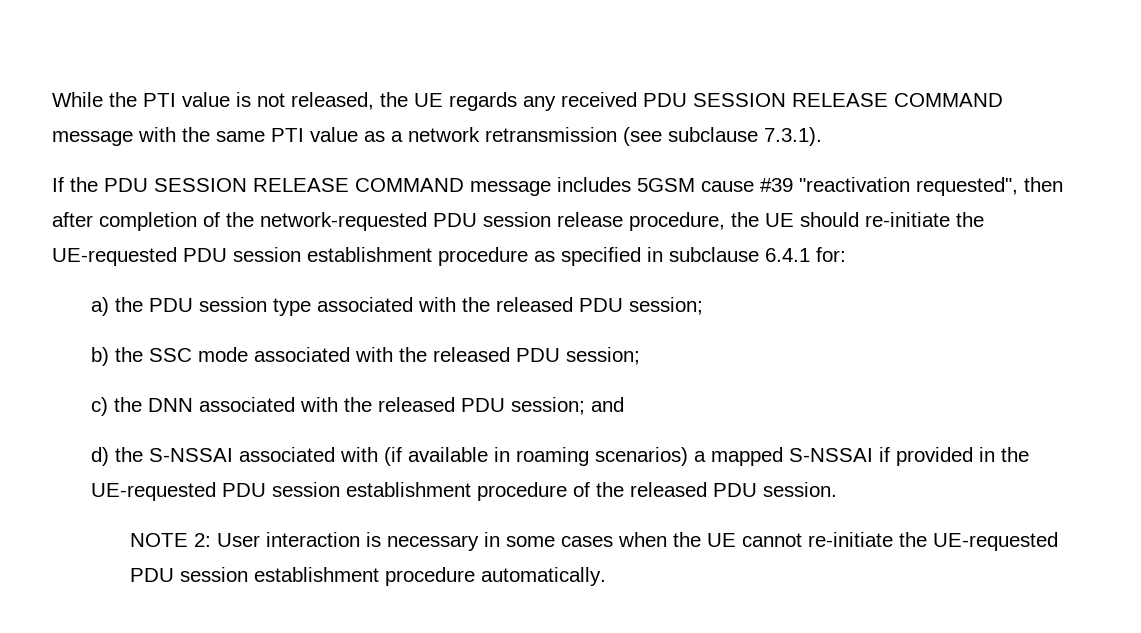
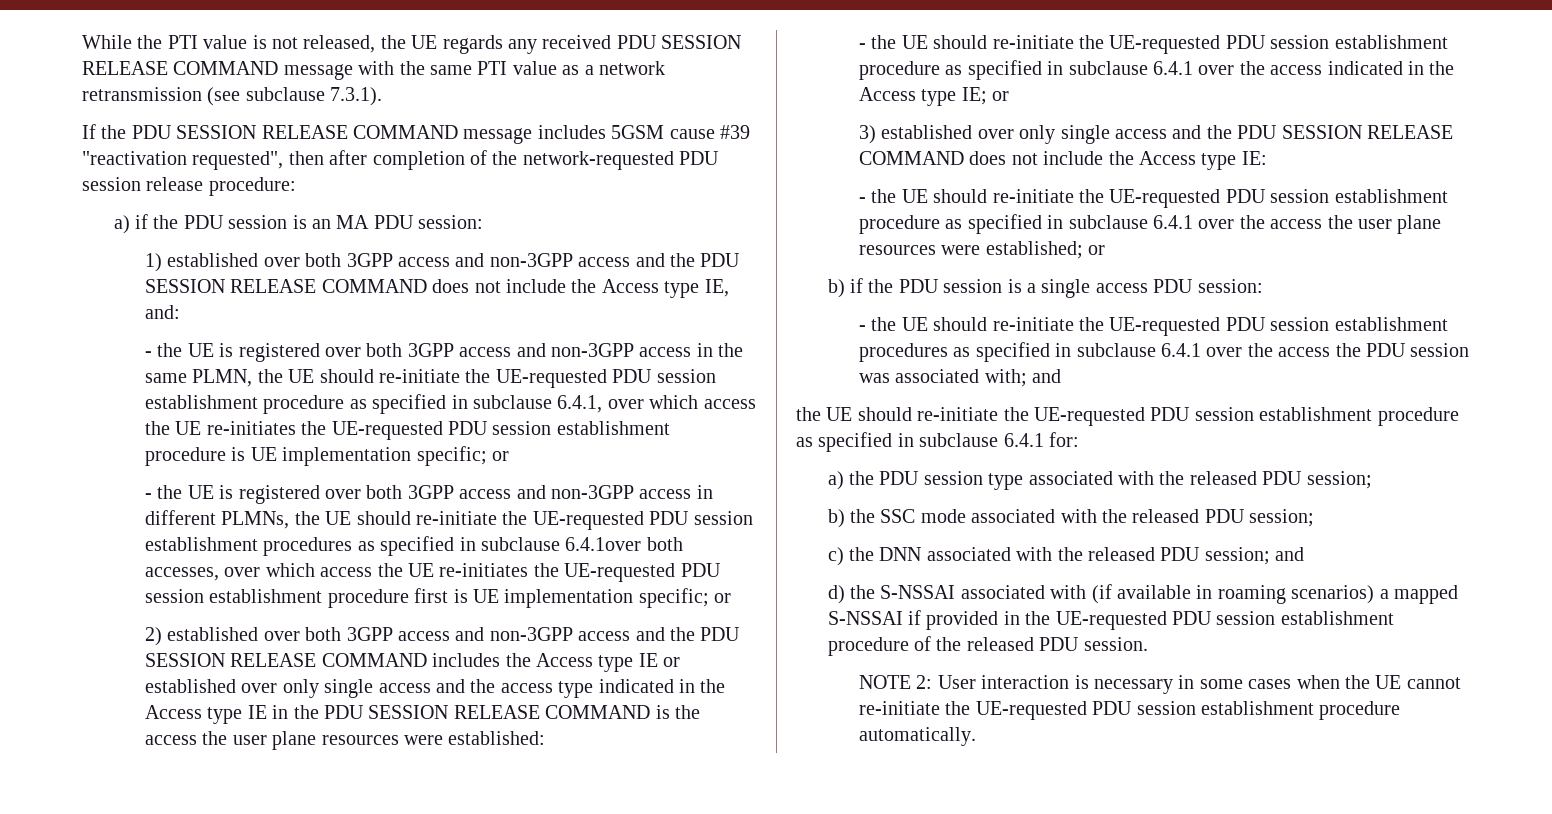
[629,212,725,231] procedure, -> [208,177,296,196] [113,214,484,234] [145,253,741,272] [145,279,729,298] [145,305,181,319] [145,343,744,362] [145,369,716,388] [145,394,756,414] [145,421,670,440] [145,446,510,466] [145,485,713,504] [145,510,753,530] [145,536,683,556] [145,563,721,582] [145,588,732,608] [145,627,741,646] [145,653,681,672] [145,679,726,698] [145,705,701,724] [145,731,546,750] [859,35,1448,54] [859,60,1455,80] [859,87,1010,106] [859,125,1454,144] [859,151,1267,170] [859,189,1448,208] [859,214,1442,234] [859,241,1106,259] [827,278,1263,298] [859,317,1448,336] [859,342,1470,362] [859,369,1062,387] procedure: // a) if the PDU session is an MA PDU session: // 1) established over both 3GPP access and non-3GPP access and the PDU SESSION RELEASE COMMAND does not include the Access type IE, and: // - the UE is registered over both 3GPP access and non-3GPP access in the same PLMN, the UE should re-initiate the UE-requested PDU session establishment procedure as specified in subclause 6.4.1, over which access the UE re-initiates the UE-requested PDU session establishment procedure is UE implementation specific; or // - the UE is registered over both 3GPP access and non-3GPP access in different PLMNs, the UE should re-initiate the UE-requested PDU session establishment procedures as specified in subclause 6.4.1over both accesses, over which access the UE re-initiates the UE-requested PDU session establishment procedure first is UE implementation specific; or // 2) established over both 3GPP access and non-3GPP access and the PDU SESSION RELEASE COMMAND includes the Access type IE or established over only single access and the access type indicated in the Access type IE in the PDU SESSION RELEASE COMMAND is the access the user plane resources were established: // - the UE should re-initiate the UE-requested PDU session establishment procedure as specified in subclause 6.4.1 over the access indicated in the Access type IE; or // 3) established over only single access and the PDU SESSION RELEASE COMMAND does not include the Access type IE: // - the UE should re-initiate the UE-requested PDU session establishment procedure as specified in subclause 6.4.1 over the access the user plane resources were established; or // b) if the PDU session is a single access PDU session: // - the UE should re-initiate the UE-requested PDU session establishment procedures as specified in subclause 6.4.1 over the access the PDU session was associated with; and //

